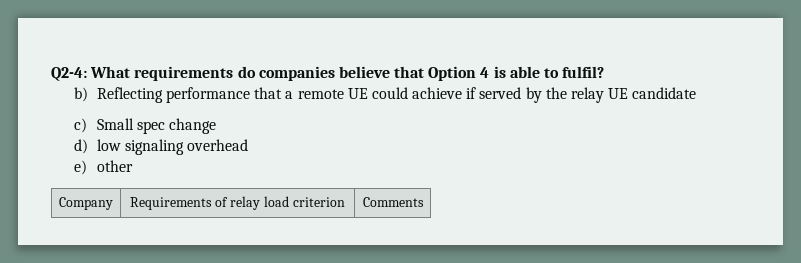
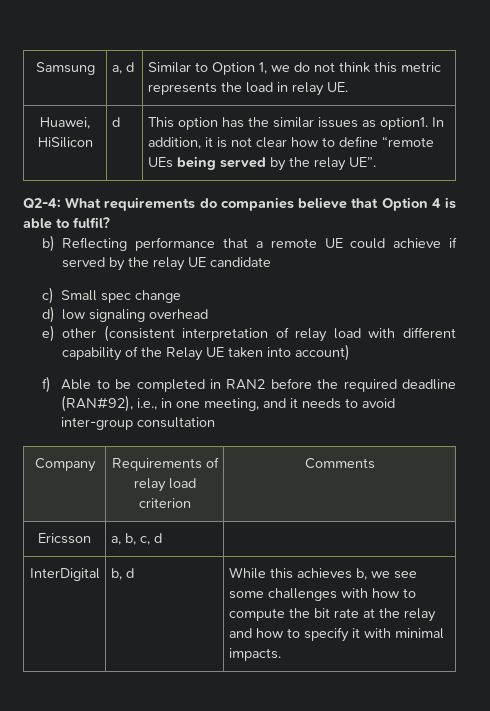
(51, 74) none -> [35,62,95,75] [111,62,134,74] [147,62,441,75] [147,82,348,96] [40,117,90,129] [37,137,93,148] [111,117,120,127] [147,117,444,130] [147,136,434,149] [147,156,376,171] Samsung | a, d | Similar to Option 1, we do not think this metric represents the load in relay UE. // Huawei, HiSilicon | d | This option has the similar issues as option1. In addition, it is not clear how to define “remote UEs being served by the relay UE”. //
(133, 166) none -> [103,325,457,342] [62,344,351,361] [42,376,456,393] [61,395,396,412] [61,417,216,430] (consistent interpretation of relay load with different capability of the Relay UE taken into account) // f) Able to be completed in RAN2 before the required deadline (RAN#92), i.e., in one meeting, and it needs to avoid inter-group consultation
(424, 202) none -> [38,533,91,544] [110,533,162,545] [29,568,100,581] [110,568,134,580] [228,567,417,580] [228,588,416,601] [228,608,436,622] [228,627,444,642] [228,648,281,661] // Ericsson | a, b, c, d | // InterDigital | b, d | While this achieves b, we see some challenges with how to compute the bit rate at the relay and how to specify it with minimal impacts.

